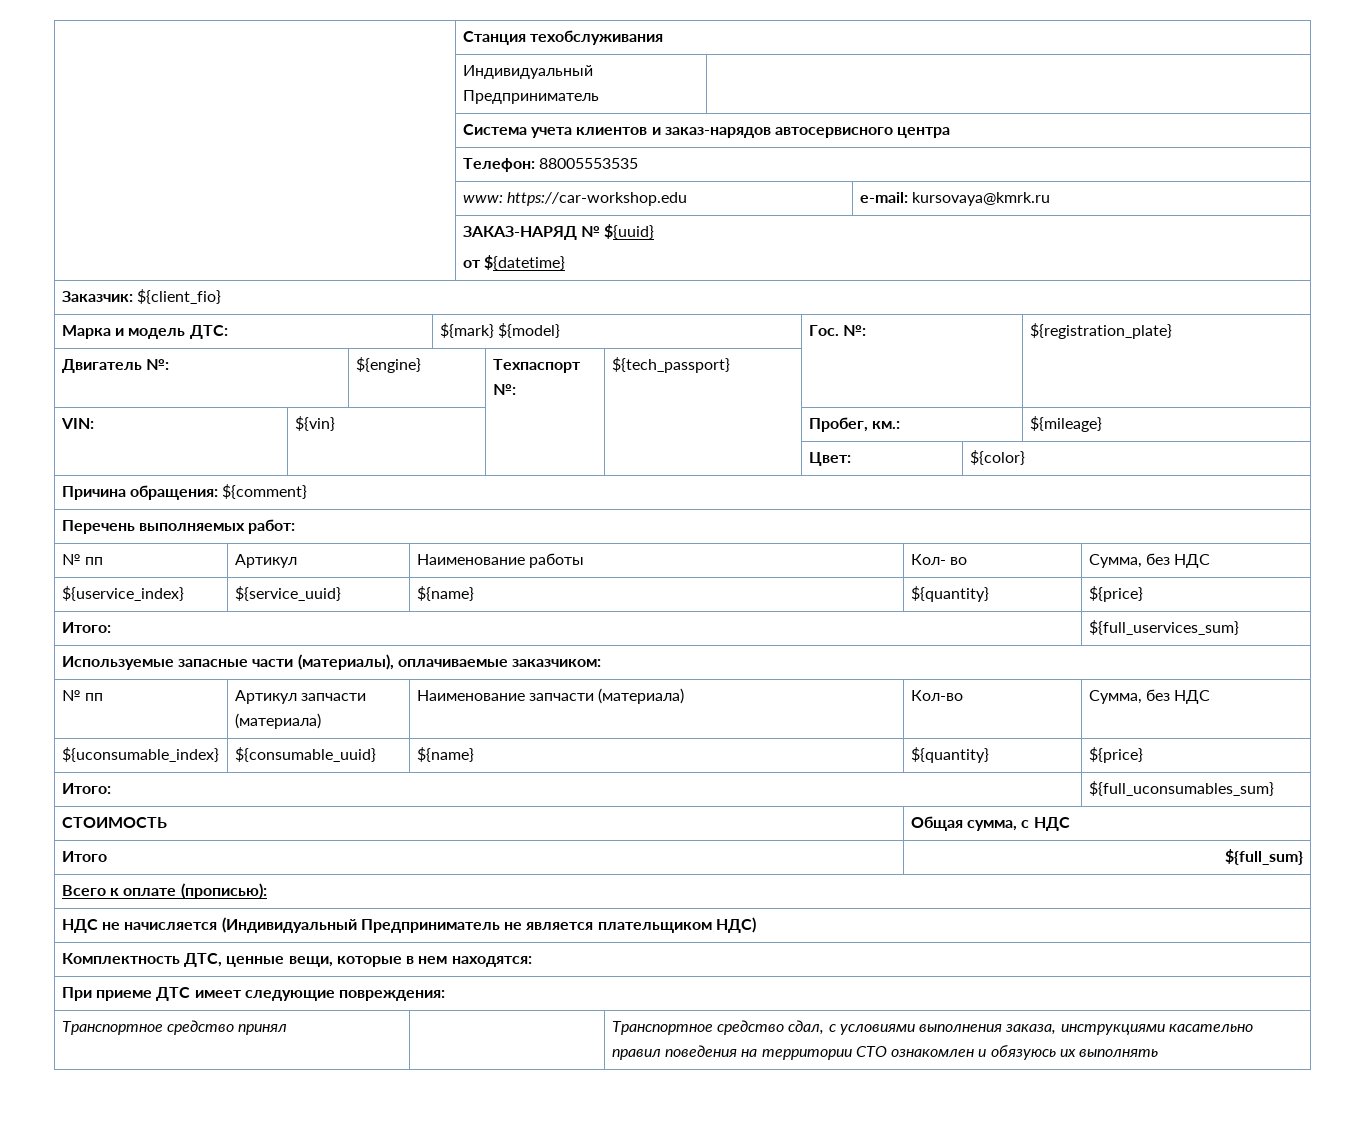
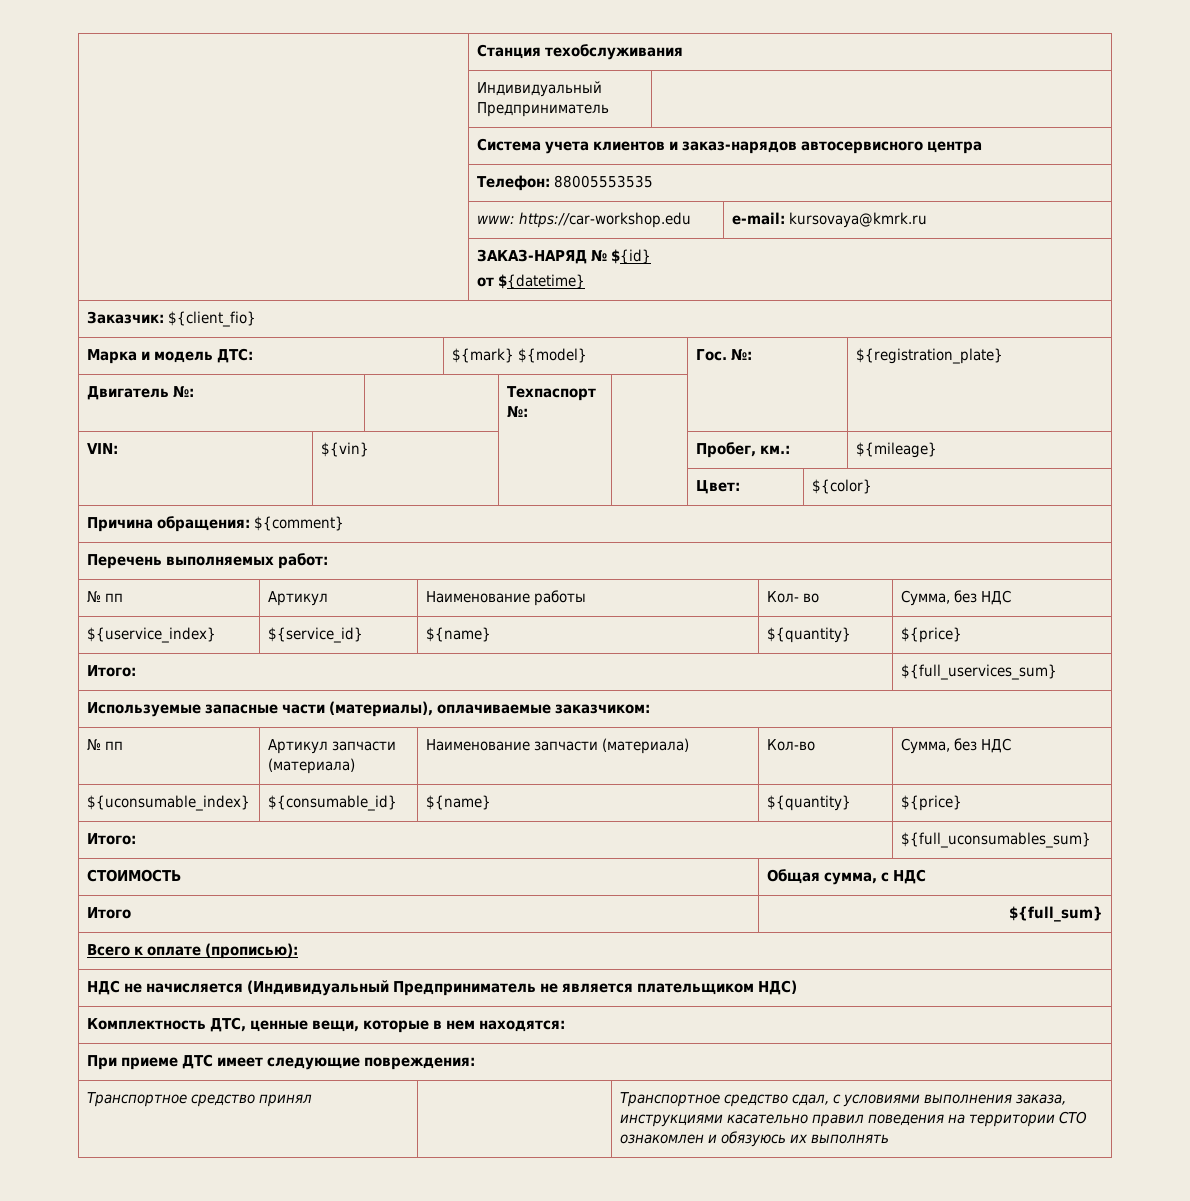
[604,224,655,239] ${uuid} -> [610,249,651,264] ${id}
[355,357,421,373] ${engine} -> (194, 391) none
[611,357,730,373] ${tech_passport} -> (528, 411) none
[234,586,341,601] ${service_uuid} -> [267,627,363,643] ${service_id}
[234,747,376,762] ${consumable_uuid} -> [267,795,397,811] ${consumable_id}

